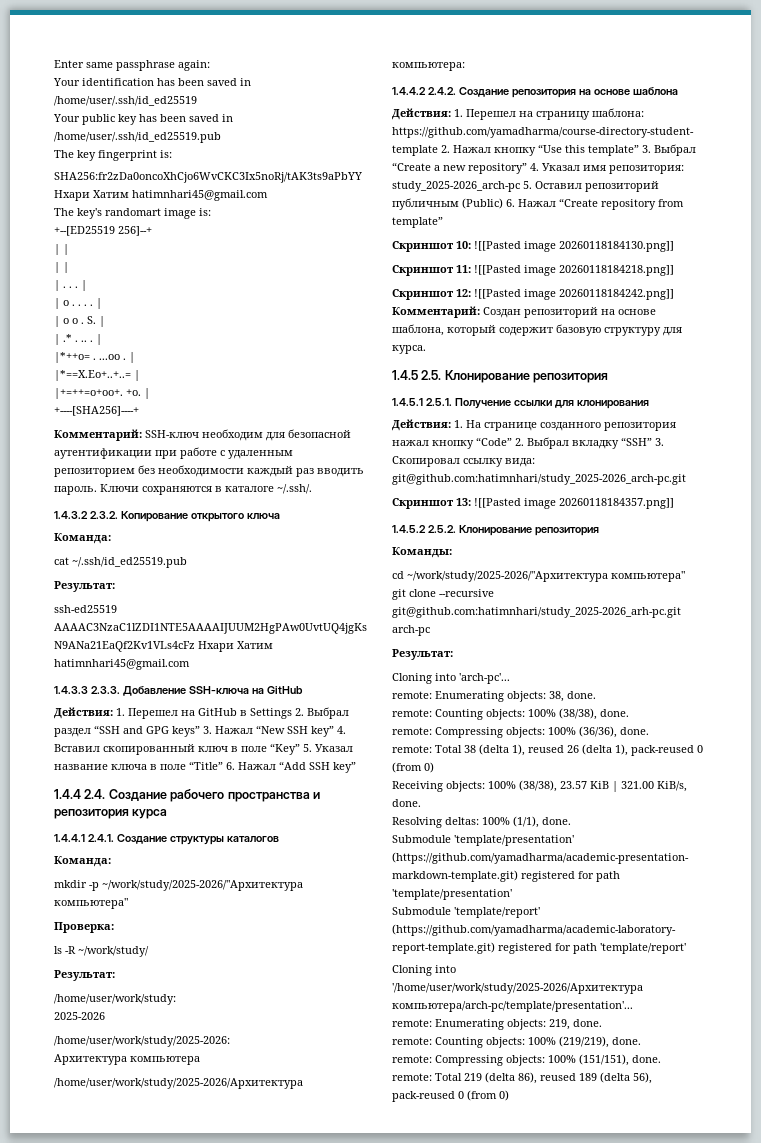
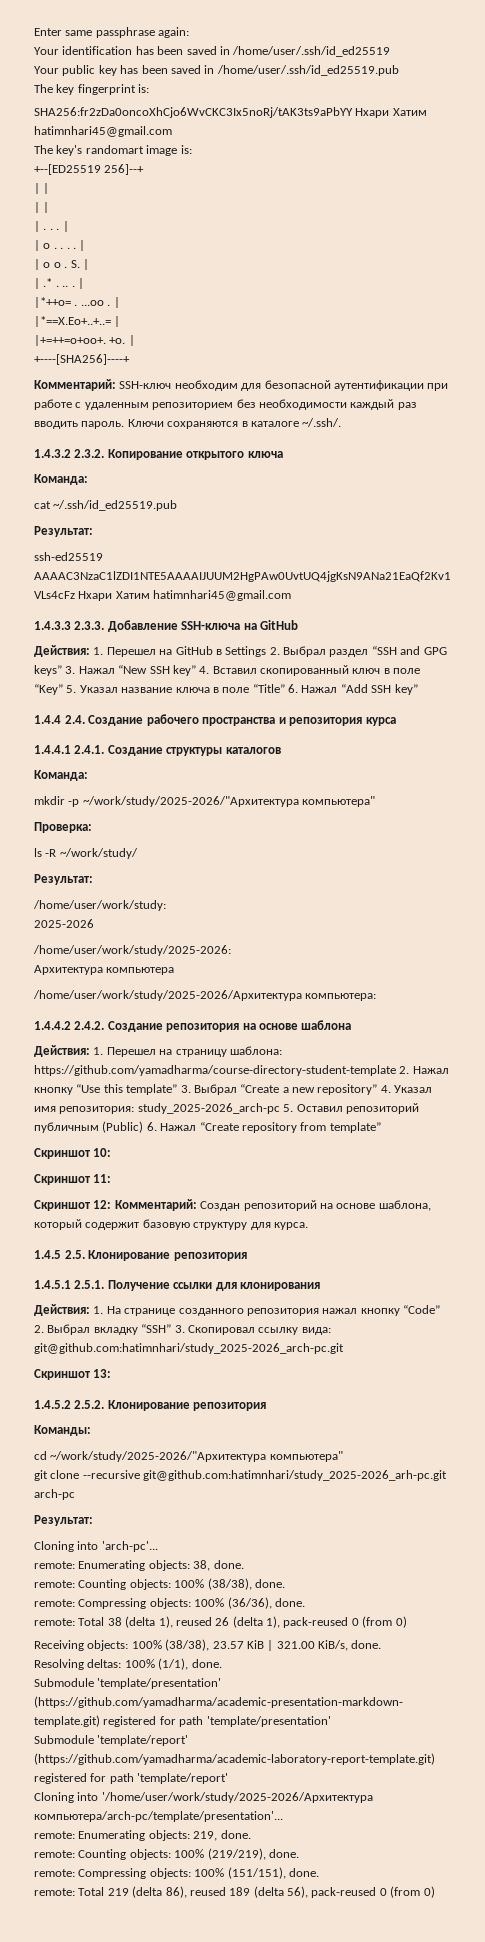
[474,241,674,252] ![[Pasted image 20260118184130.png]] -> (112, 1152) none
[474,265,674,276] ![[Pasted image 20260118184218.png]] -> (112, 1178) none
[474,289,674,300] ![[Pasted image 20260118184242.png]] -> (112, 1204) none
[474,498,674,509] ![[Pasted image 20260118184357.png]] -> (112, 1373) none

